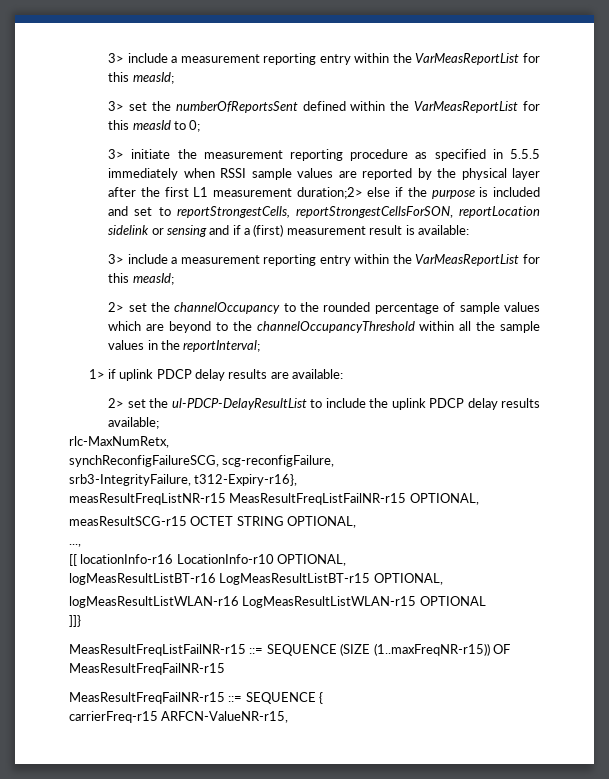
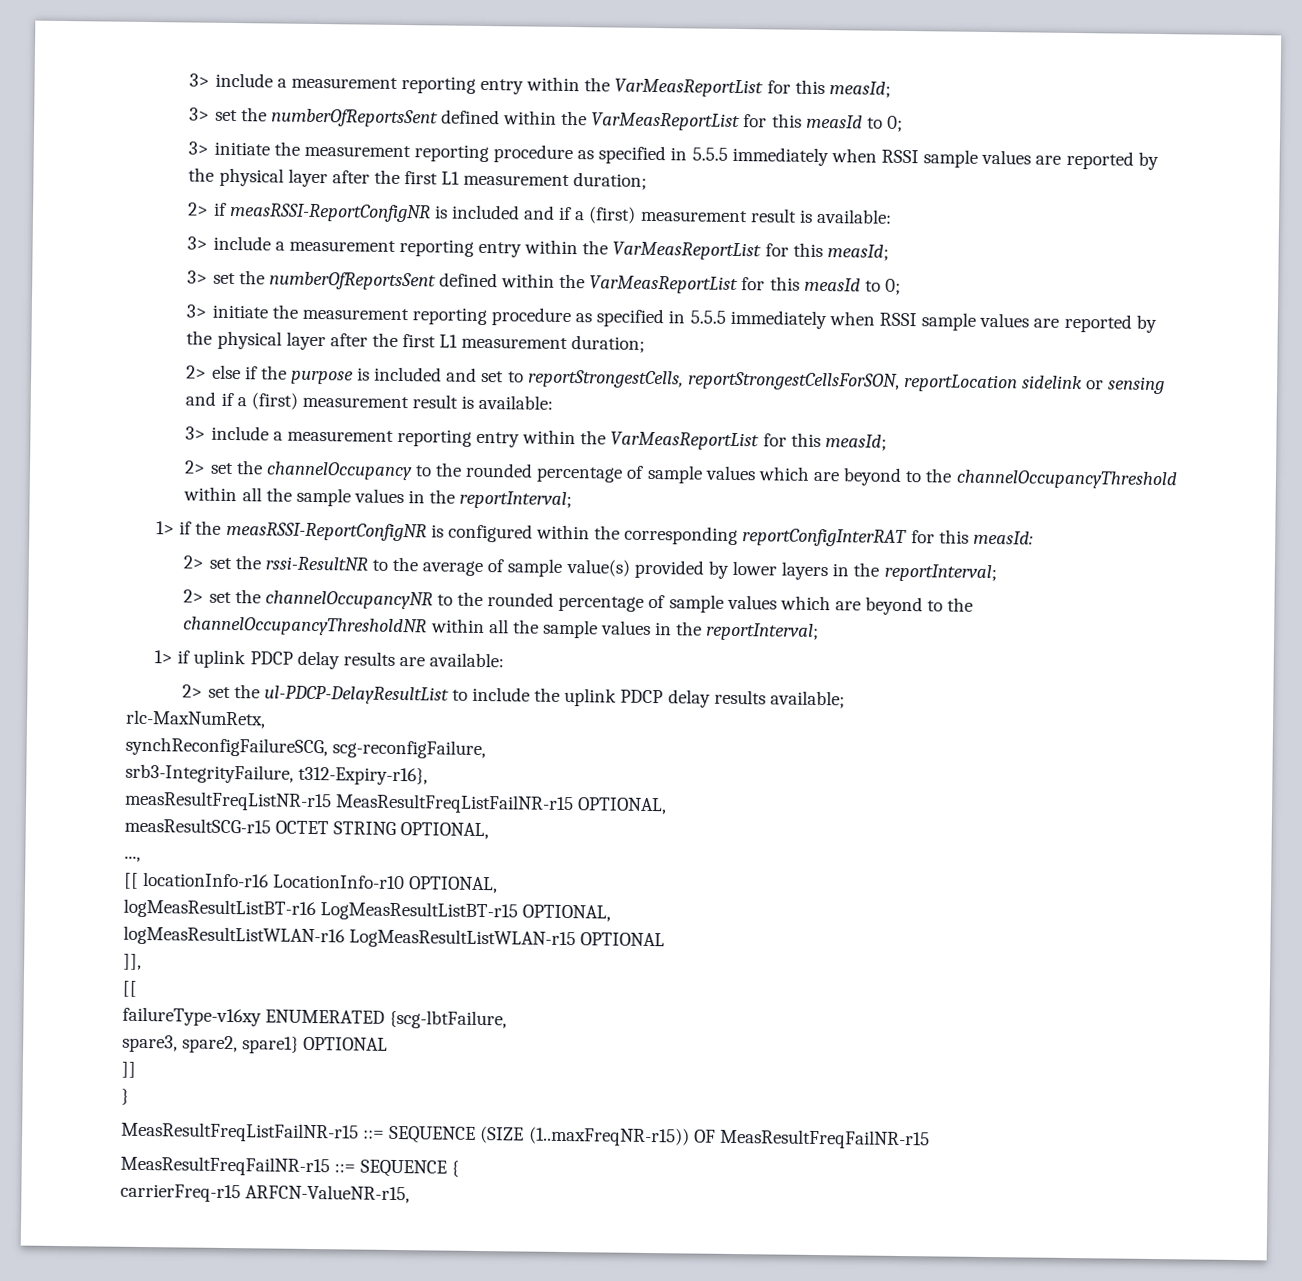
[296,187,363,199] duration;2> -> [573,172,648,190] [188,202,893,224] [187,235,889,261] [187,270,902,295] [186,304,1157,333] [186,330,646,353] [186,365,208,379] duration; // 2> if measRSSI-ReportConfigNR is included and if a (first) measurement result is available: // 3> include a measurement reporting entry within the VarMeasReportList for this measId; // 3> set the numberOfReportsSent defined within the VarMeasReportList for this measId to 0; // 3> initiate the measurement reporting procedure as specified in 5.5.5 immediately when RSSI sample values are reported by the physical layer after the first L1 measurement duration; // 2>
(261, 346) none -> [156,520,1033,548] [183,555,997,583] [183,589,974,616] [183,616,820,641] // 1> if the measRSSI-ReportConfigNR is configured within the corresponding reportConfigInterRAT for this measId: // 2> set the rssi-ResultNR to the average of sample value(s) provided by lower layers in the reportInterval; // 2> set the channelOccupancyNR to the rounded percentage of sample values which are beyond to the channelOccupancyThresholdNR within all the sample values in the reportInterval;
[69,615,81,627] ]]} -> [123,953,142,970] [122,980,137,997] [122,1006,508,1030] [122,1034,389,1054] [121,1061,136,1078] [121,1088,129,1105] ]], // [[ // failureType-v16xy ENUMERATED {scg-lbtFailure, // spare3, spare2, spare1} OPTIONAL // ]] // }

